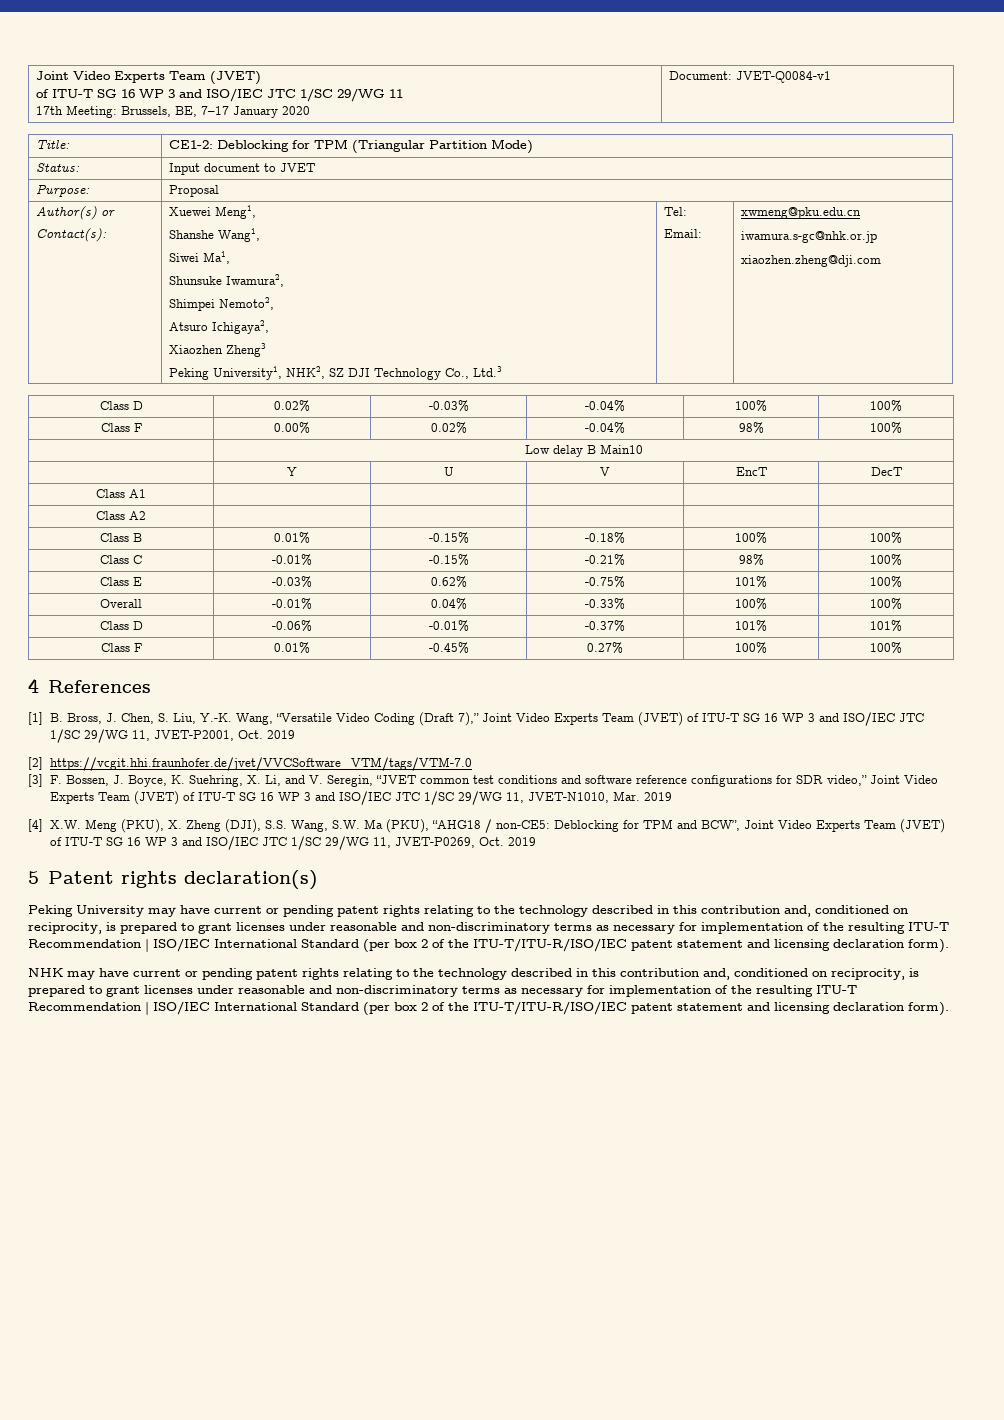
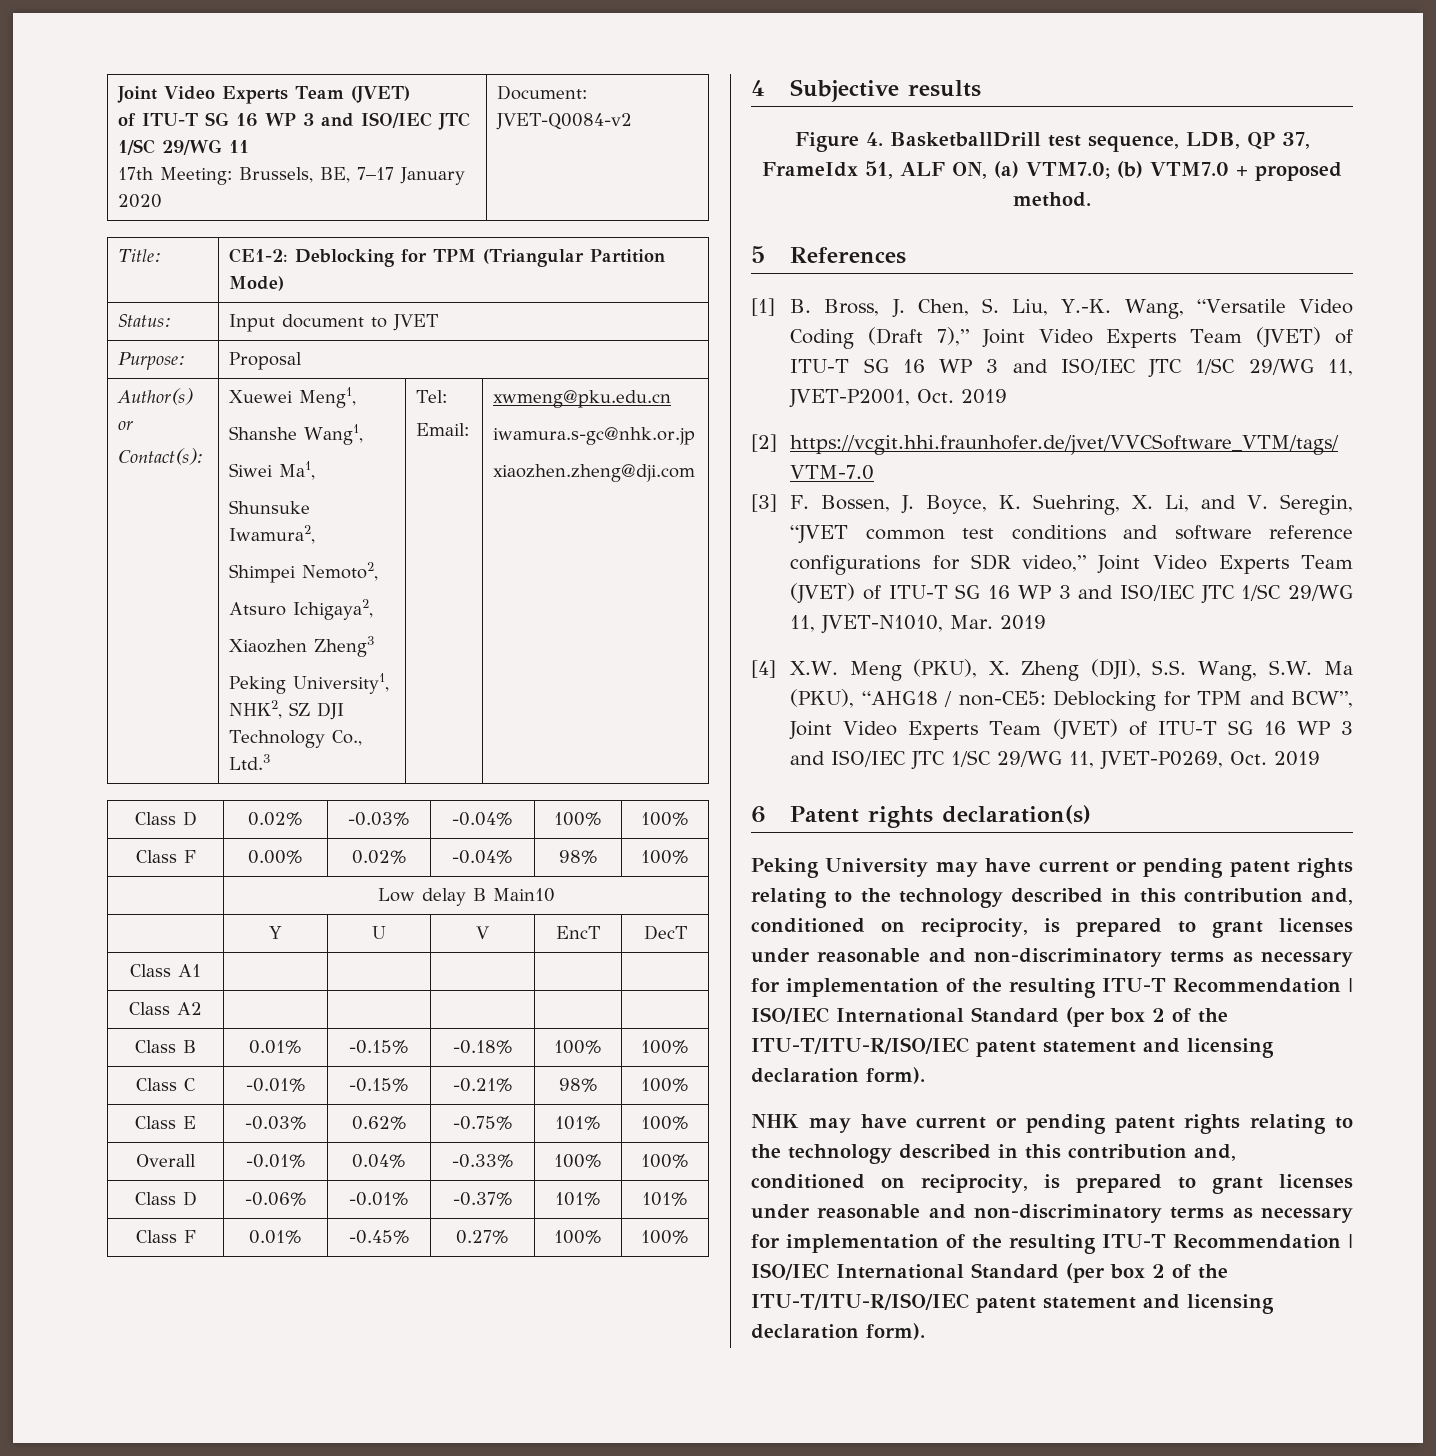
[736,71,832,83] JVET-Q0084-v1 -> [496,113,633,130] JVET-Q0084-v2
(39, 685) none -> [790,79,982,102] [794,132,1310,152] [762,161,1342,181] [1013,192,1091,207] [751,246,765,263] Subjective results // Figure 4. BasketballDrill test sequence, LDB, QP 37, FrameIdx 51, ALF ON, (a) VTM7.0; (b) VTM7.0 + proposed method. // 5
[28,871,39,884] 5 -> [751,806,766,823] 6

